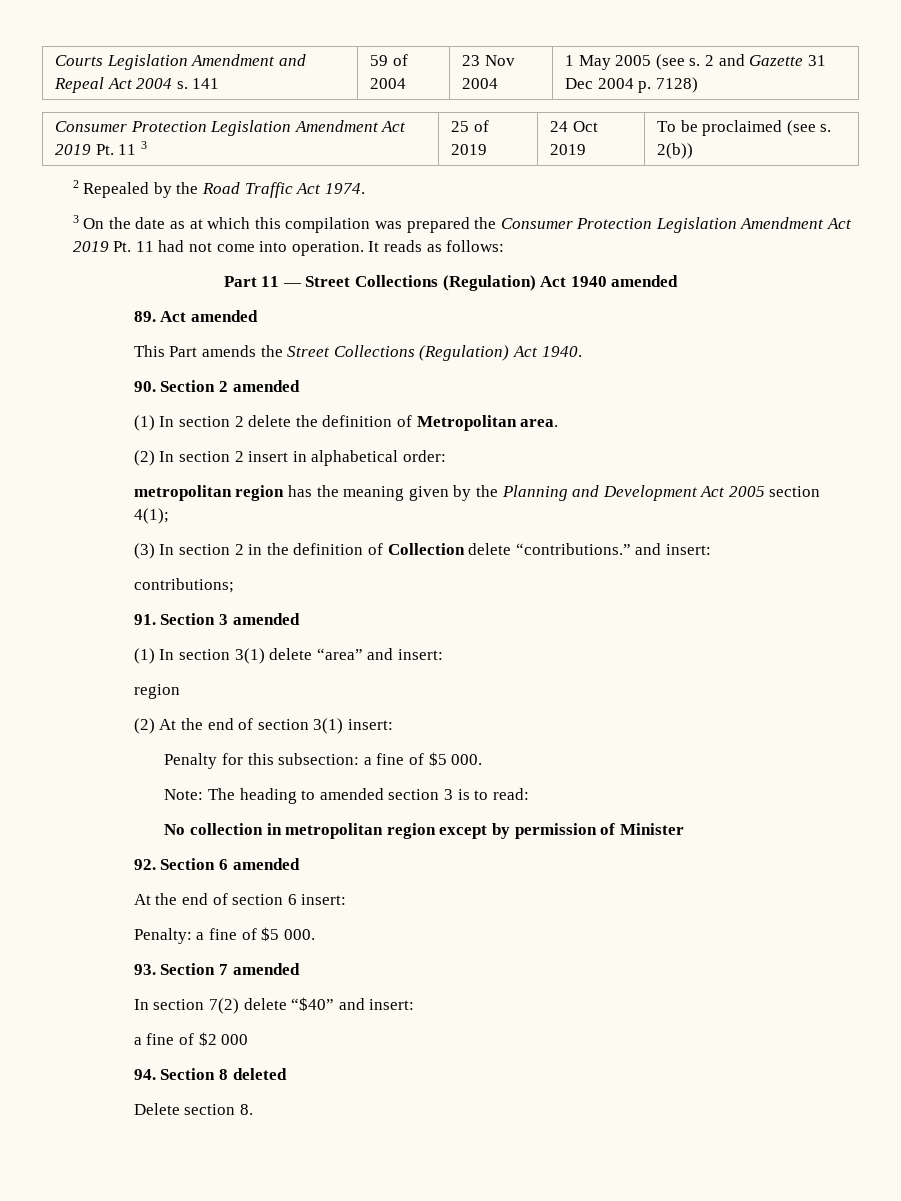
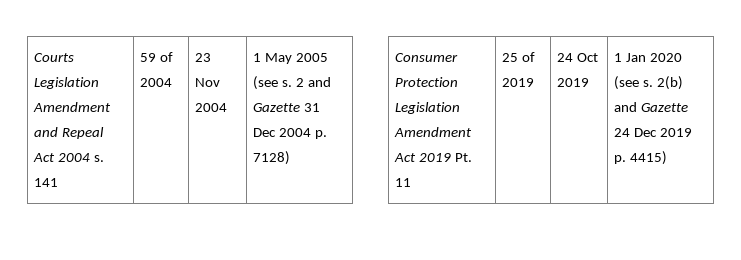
[140,141,147,149] 3 -> (412, 182) none
[657,120,832,136] [657,143,694,159] [72,180,365,198] [72,215,853,233] [72,240,505,256] [223,275,679,291] [133,310,258,322] [133,345,582,361] [133,380,300,392] [133,415,559,431] [133,450,446,466] [133,485,821,501] [133,508,169,524] [133,543,711,559] [133,578,234,593] [133,613,300,625] [133,648,443,664] [133,684,180,699] [133,718,393,734] [164,752,483,769] [164,788,529,804] [164,823,684,839] [133,858,300,870] [133,893,347,905] [133,927,315,944] [133,963,300,975] [133,997,415,1014] [133,1032,249,1046] [133,1068,287,1080] [133,1103,253,1115] To be proclaimed (see s. 2(b)) // 2 Repealed by the Road Traffic Act 1974. // 3 On the date as at which this compilation was prepared the Consumer Protection Legislation Amendment Act 2019 Pt. 11 had not come into operation. It reads as follows: // Part 11 — Street Collections (Regulation) Act 1940 amended // 89. Act amended // This Part amends the Street Collections (Regulation) Act 1940. // 90. Section 2 amended // (1) In section 2 delete the definition of Metropolitan area. // (2) In section 2 insert in alphabetical order: // metropolitan region has the meaning given by the Planning and Development Act 2005 section 4(1); // (3) In section 2 in the definition of Collection delete “contributions.” and insert: // contributions; // 91. Section 3 amended // (1) In section 3(1) delete “area” and insert: // region // (2) At the end of section 3(1) insert: // Penalty for this subsection: a fine of $5 000. // Note: The heading to amended section 3 is to read: // No collection in metropolitan region except by permission of Minister // 92. Section 6 amended // At the end of section 6 insert: // Penalty: a fine of $5 000. // 93. Section 7 amended // In section 7(2) delete “$40” and insert: // a fine of $2 000 // 94. Section 8 deleted // Delete section 8. -> [614,53,683,62] [614,76,684,90] [614,102,689,112] [614,128,693,137] [614,151,668,165] 1 Jan 2020 (see s. 2(b) and Gazette 24 Dec 2019 p. 4415)

